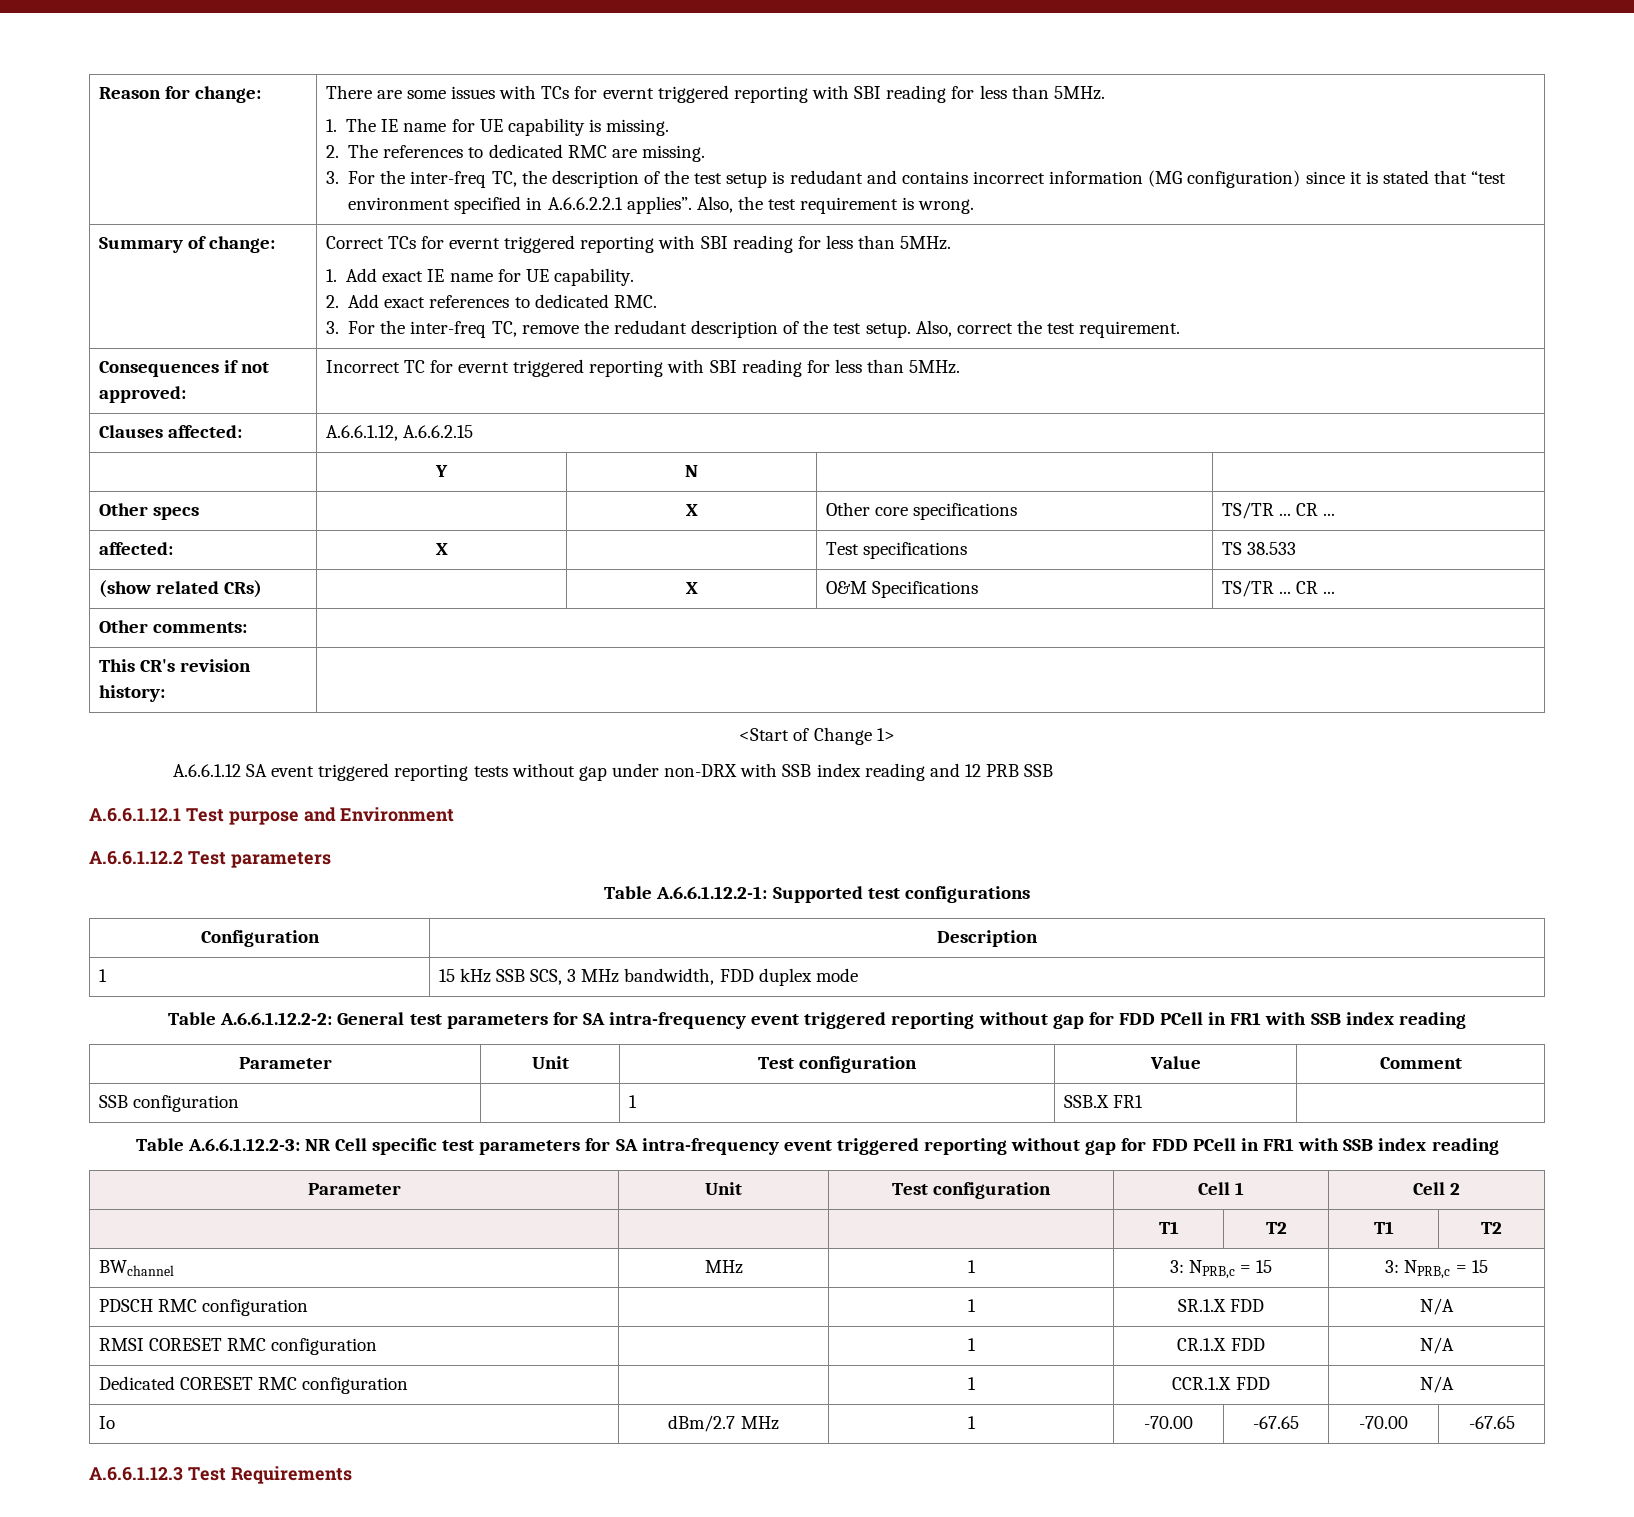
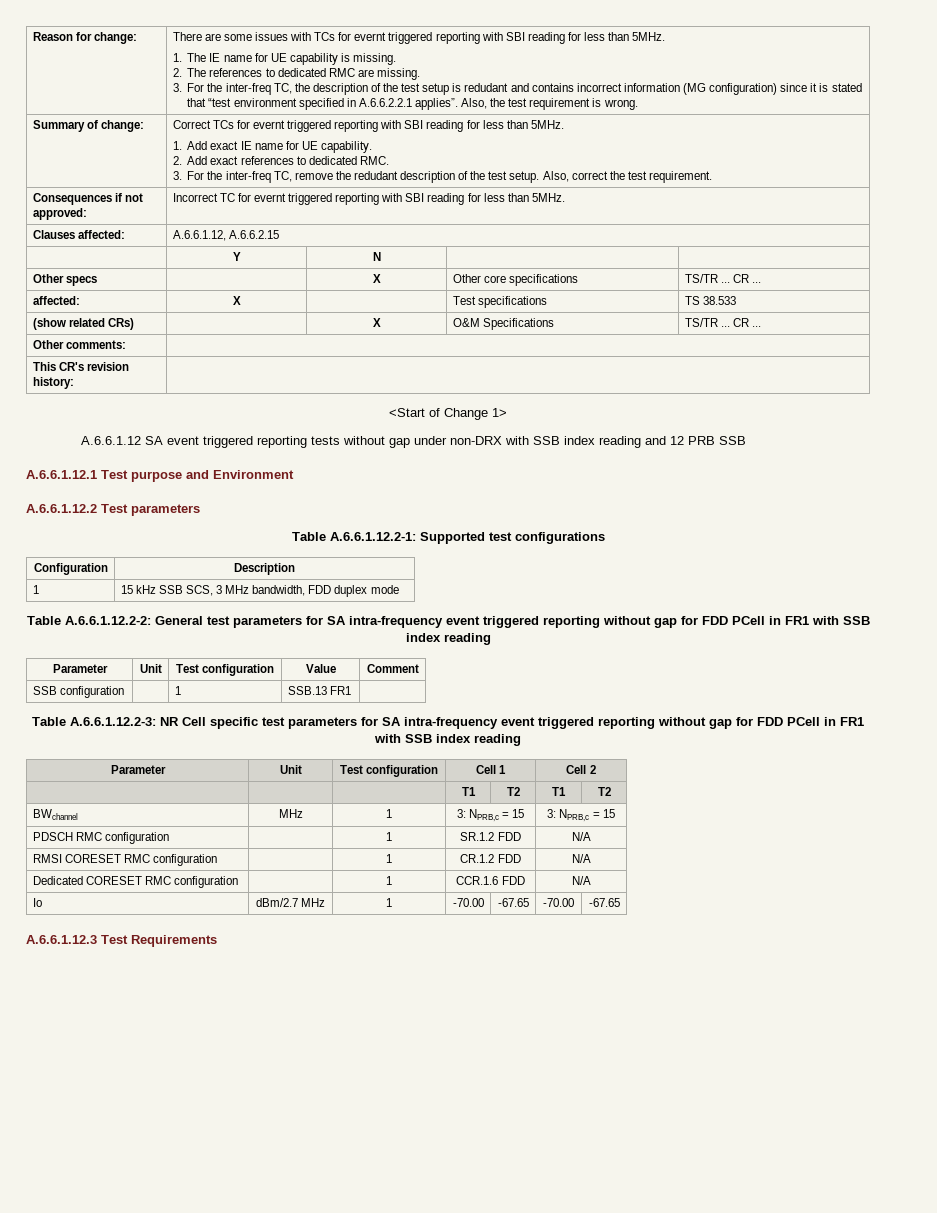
[1063,1095,1109,1108] SSB.X -> [287,686,327,695] SSB.13
[1177,1299,1226,1312] SR.1.X -> [460,832,495,841] SR.1.2
[1177,1338,1227,1351] CR.1.X -> [460,854,495,863] CR.1.2
[1172,1377,1232,1390] CCR.1.X -> [456,876,499,885] CCR.1.6

